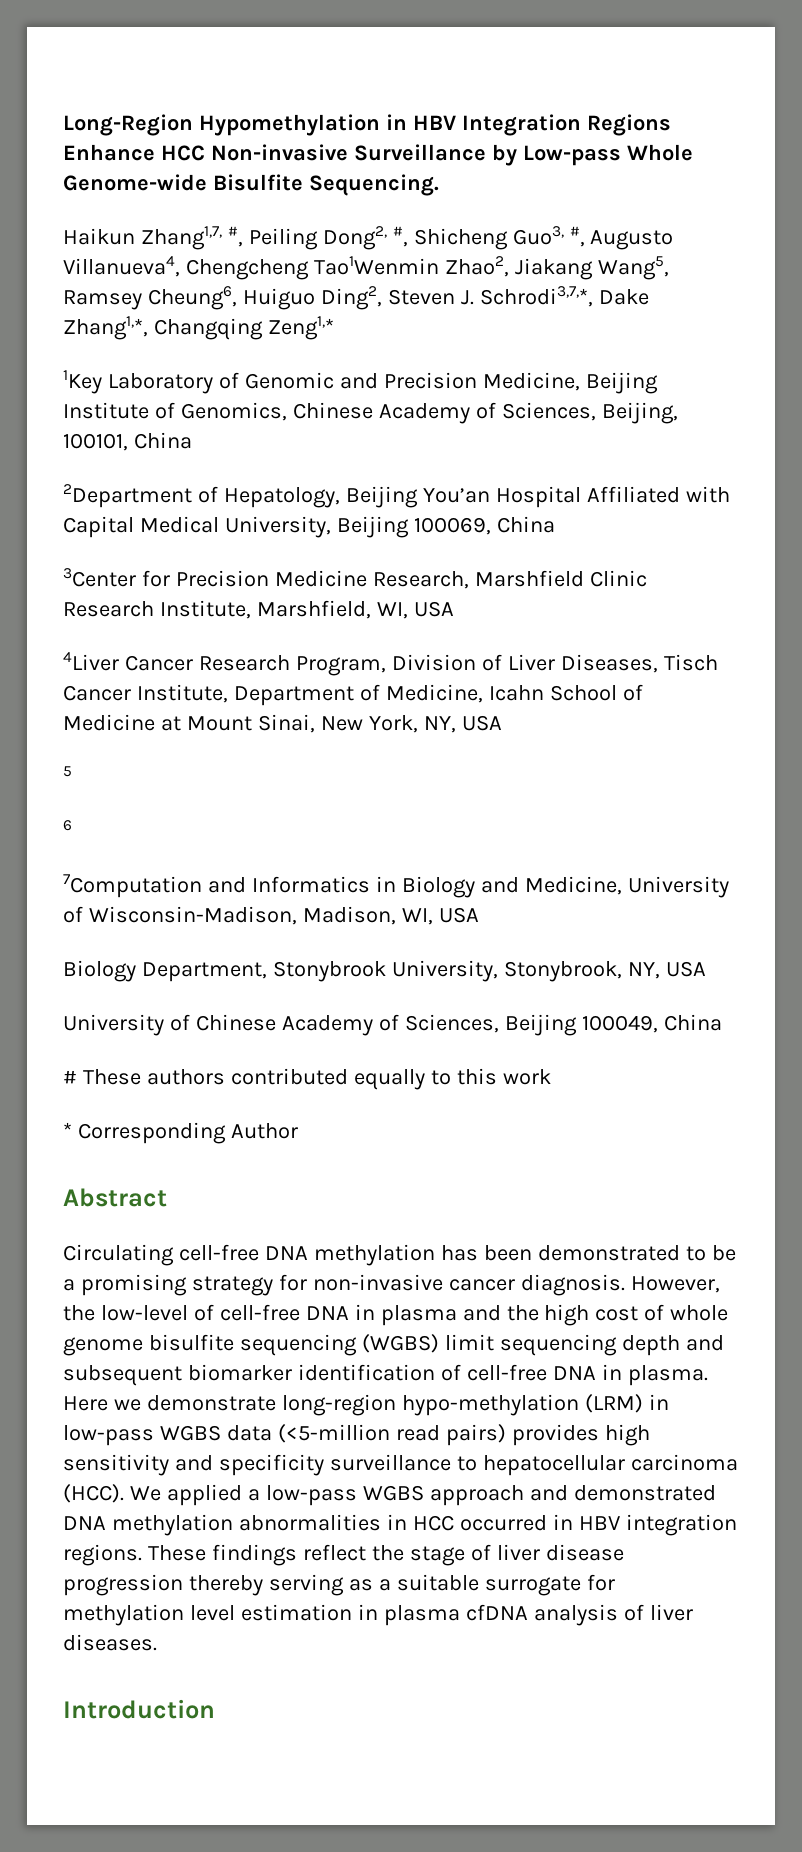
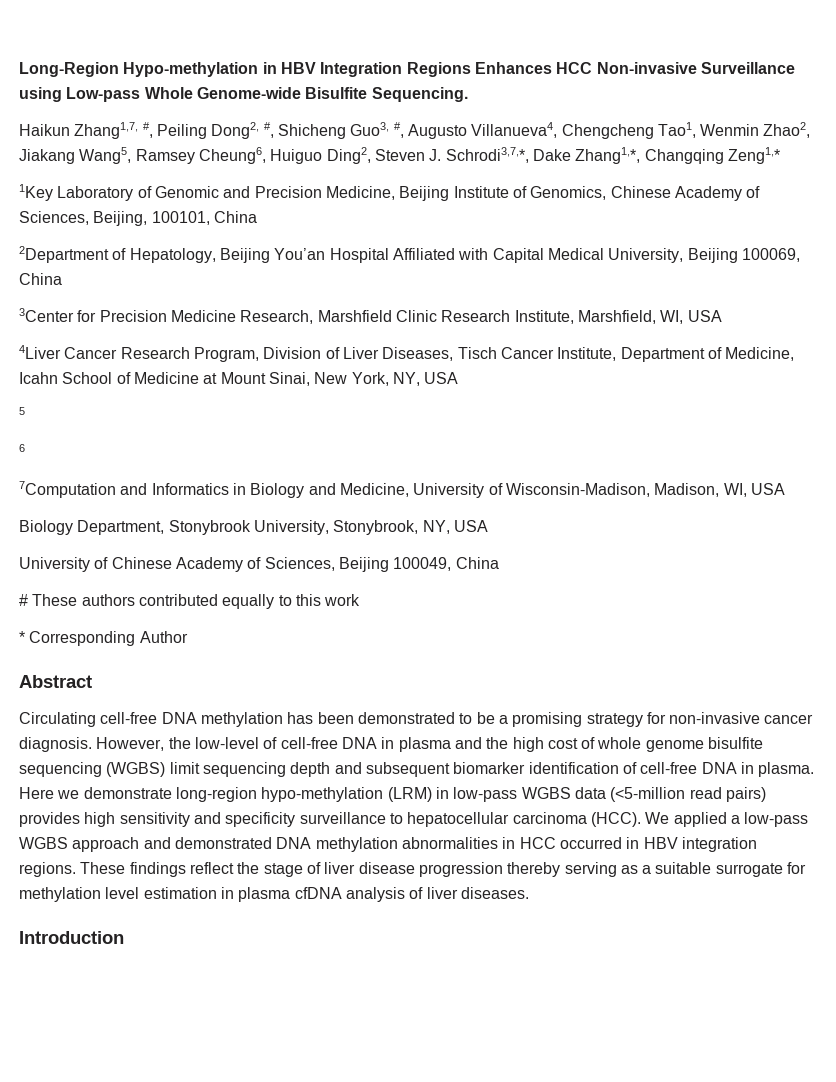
[198,114,380,136] Hypomethylation -> [123,62,259,77] Hypo-methylation
[63,144,155,161] Enhance -> [474,62,552,74] Enhances
[491,144,517,166] by -> [19,87,62,102] using
[313,256,439,275] Tao1Wenmin -> [657,122,760,138] Tao1, Wenmin

